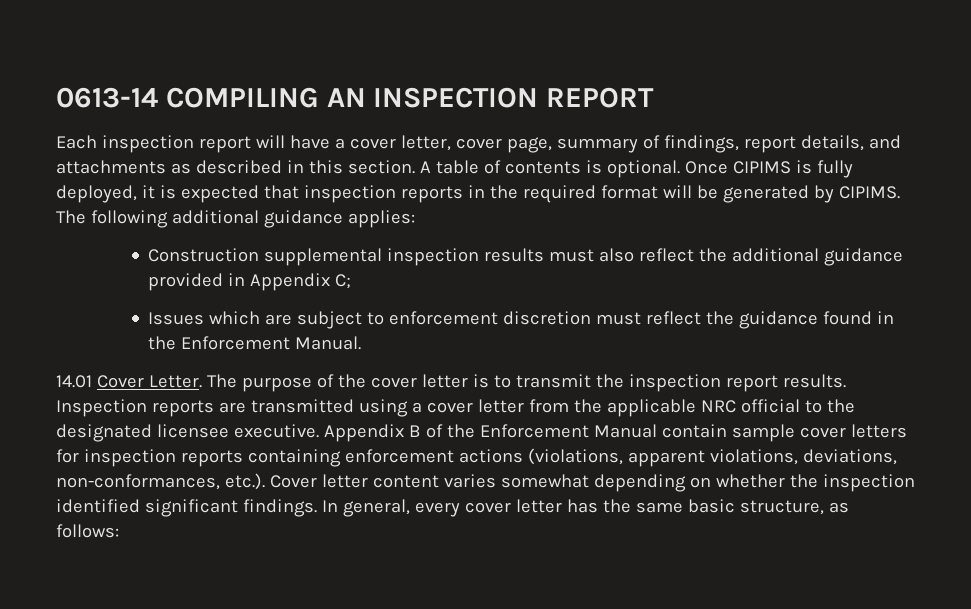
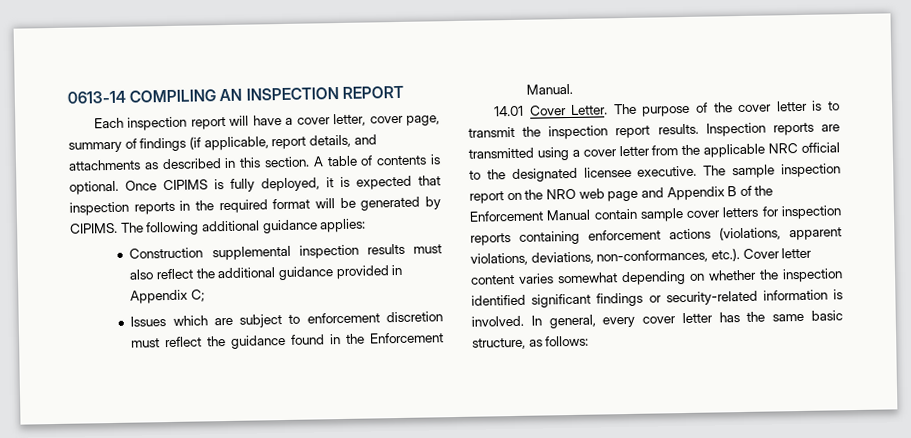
[663,135,739,153] findings, -> [139,136,269,152] findings (if applicable,
(319, 431) none -> [703,163,841,179] [469,187,664,204] The sample inspection report on the NRO web page and
[242,499,317,517] findings. -> [596,289,843,307] [471,315,524,327] findings or security-related information is involved.

